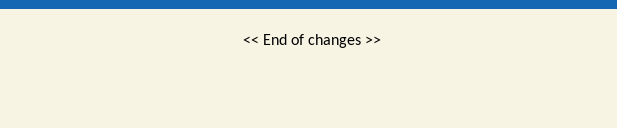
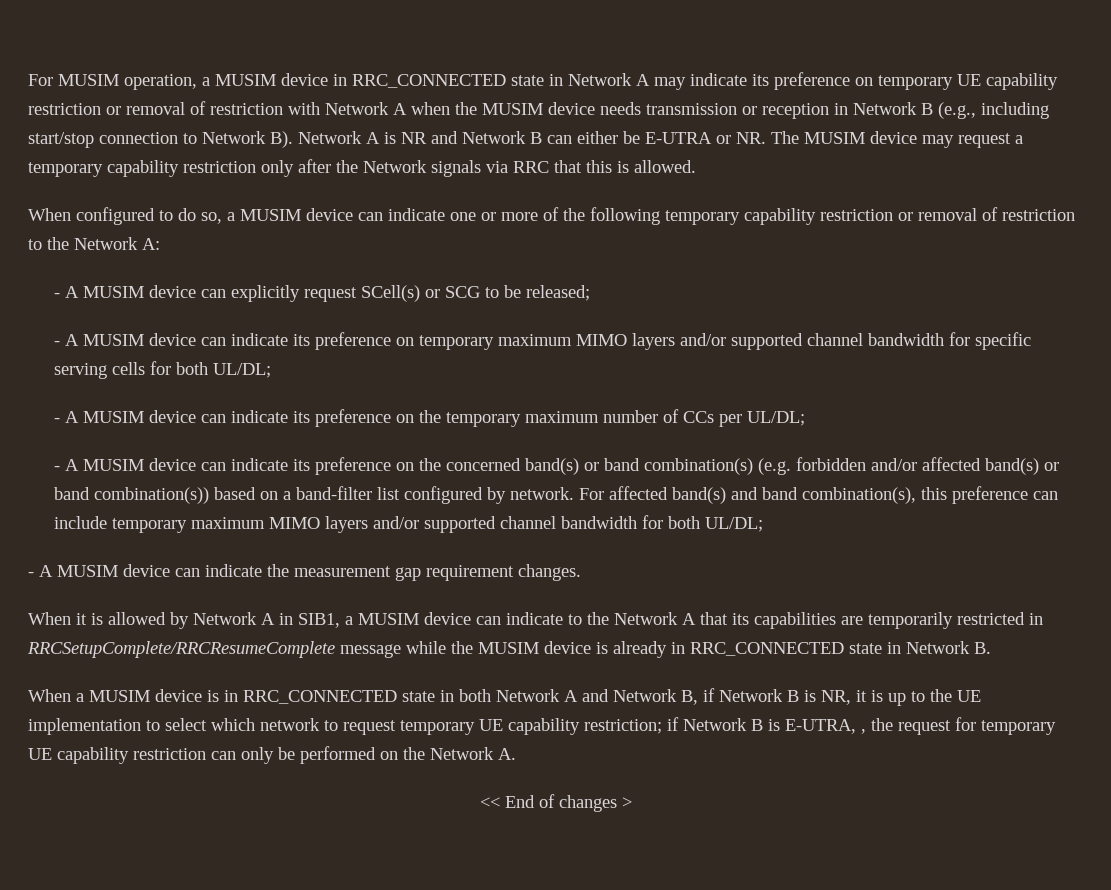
(242, 40) none -> [28,72,1058,90] [28,101,1049,119] [28,131,1023,148] [28,159,696,177] [28,207,1075,225] [28,237,160,250] [53,285,590,302] [53,332,1031,350] [53,361,271,379] [53,409,805,427] [53,457,1059,475] [53,486,1058,504] [53,515,763,533] [28,564,581,581] [28,612,1043,629] [27,641,991,658] [28,688,981,706] [28,717,1056,735] [28,746,516,764] For MUSIM operation, a MUSIM device in RRC_CONNECTED state in Network A may indicate its preference on temporary UE capability restriction or removal of restriction with Network A when the MUSIM device needs transmission or reception in Network B (e.g., including start/stop connection to Network B). Network A is NR and Network B can either be E-UTRA or NR. The MUSIM device may request a temporary capability restriction only after the Network signals via RRC that this is allowed. // When configured to do so, a MUSIM device can indicate one or more of the following temporary capability restriction or removal of restriction to the Network A: // - A MUSIM device can explicitly request SCell(s) or SCG to be released; // - A MUSIM device can indicate its preference on temporary maximum MIMO layers and/or supported channel bandwidth for specific serving cells for both UL/DL; // - A MUSIM device can indicate its preference on the temporary maximum number of CCs per UL/DL; // - A MUSIM device can indicate its preference on the concerned band(s) or band combination(s) (e.g. forbidden and/or affected band(s) or band combination(s)) based on a band-filter list configured by network. For affected band(s) and band combination(s), this preference can include temporary maximum MIMO layers and/or supported channel bandwidth for both UL/DL; // - A MUSIM device can indicate the measurement gap requirement changes. // When it is allowed by Network A in SIB1, a MUSIM device can indicate to the Network A that its capabilities are temporarily restricted in RRCSetupComplete/RRCResumeComplete message while the MUSIM device is already in RRC_CONNECTED state in Network B. // When a MUSIM device is in RRC_CONNECTED state in both Network A and Network B, if Network B is NR, it is up to the UE implementation to select which network to request temporary UE capability restriction; if Network B is E-UTRA, , the request for temporary UE capability restriction can only be performed on the Network A. //
[365,36,382,45] >> -> [621,797,632,808] >

